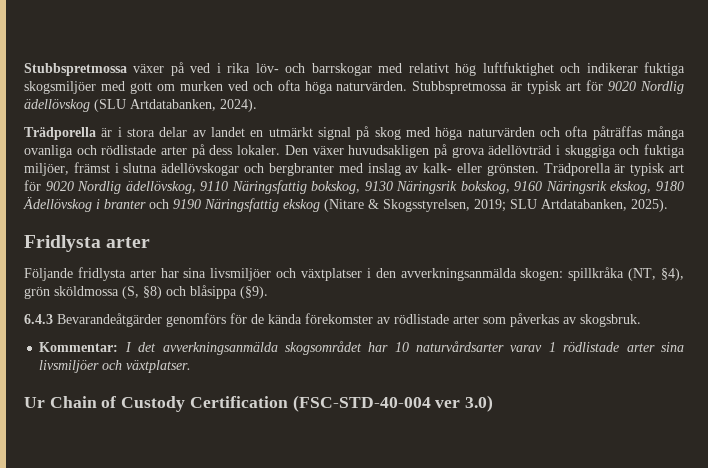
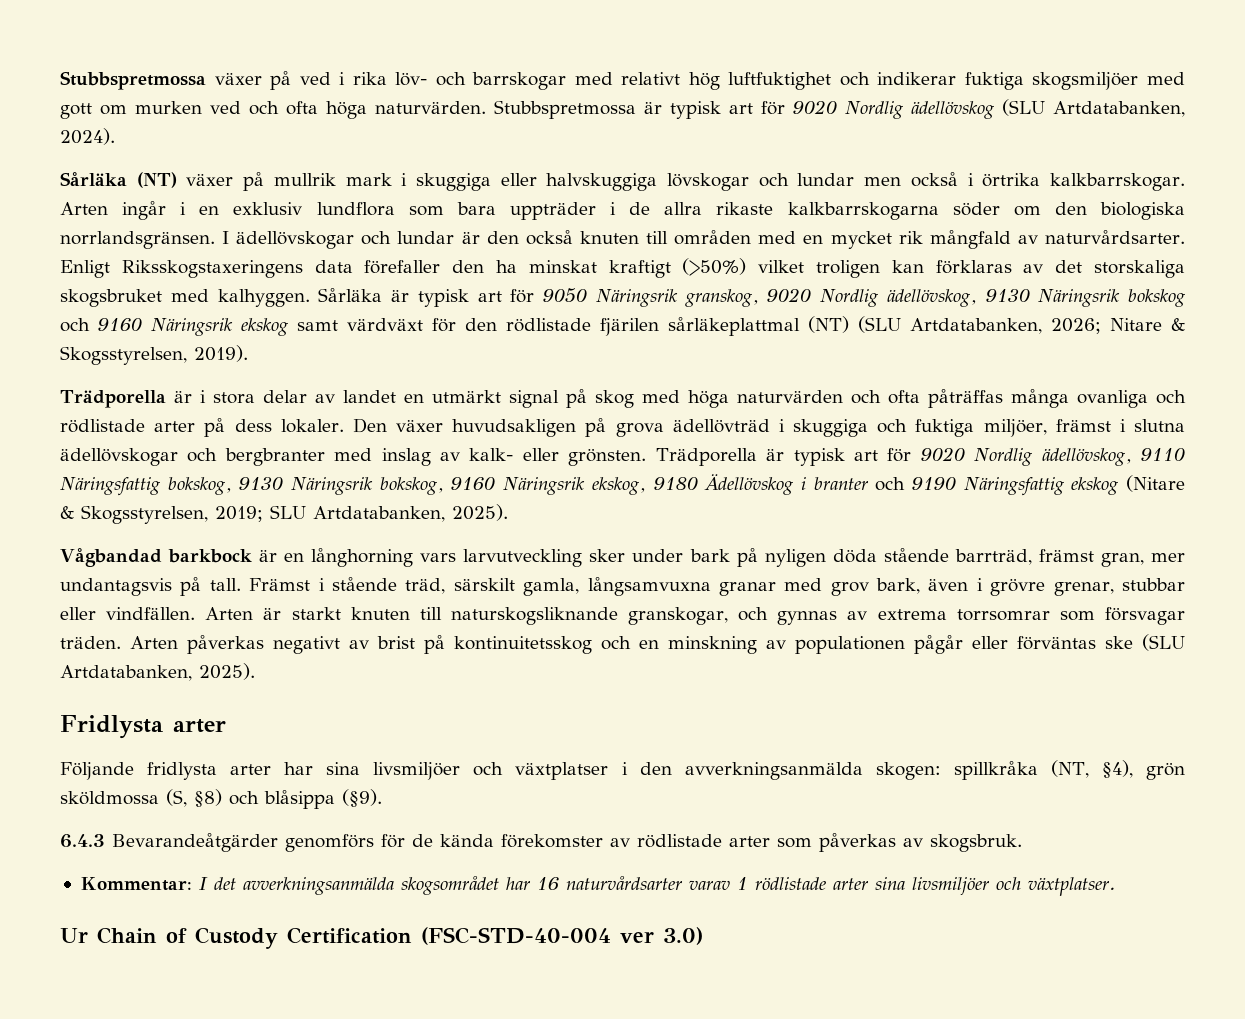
(257, 105) none -> [60,172,1186,191] [60,201,1185,220] [60,230,1186,249] [60,258,1185,278] [60,288,1186,307] [60,316,1185,336] [60,345,248,365] // Sårläka (NT) växer på mullrik mark i skuggiga eller halvskuggiga lövskogar och lundar men också i örtrika kalkbarrskogar. Arten ingår i en exklusiv lundflora som bara uppträder i de allra rikaste kalkbarrskogarna söder om den biologiska norrlandsgränsen. I ädellövskogar och lundar är den också knuten till områden med en mycket rik mångfald av naturvårdsarter. Enligt Riksskogstaxeringens data förefaller den ha minskat kraftigt (>50%) vilket troligen kan förklaras av det storskaliga skogsbruket med kalhyggen. Sårläka är typisk art för 9050 Näringsrik granskog, 9020 Nordlig ädellövskog, 9130 Näringsrik bokskog och 9160 Näringsrik ekskog samt värdväxt för den rödlistade fjärilen sårläkeplattmal (NT) (SLU Artdatabanken, 2026; Nitare & Skogsstyrelsen, 2019).
(668, 205) none -> [60,548,1185,567] [60,577,1185,596] [60,607,1185,625] [60,634,1185,654] [60,663,255,681] // Vågbandad barkbock är en långhorning vars larvutveckling sker under bark på nyligen döda stående barrträd, främst gran, mer undantagsvis på tall. Främst i stående träd, särskilt gamla, långsamvuxna granar med grov bark, även i grövre grenar, stubbar eller vindfällen. Arten är starkt knuten till naturskogsliknande granskogar, och gynnas av extrema torrsomrar som försvagar träden. Arten påverkas negativt av brist på kontinuitetsskog och en minskning av populationen pågår eller förväntas ske (SLU Artdatabanken, 2025).
[394,342,409,352] 10 -> [536,877,559,890] 16

